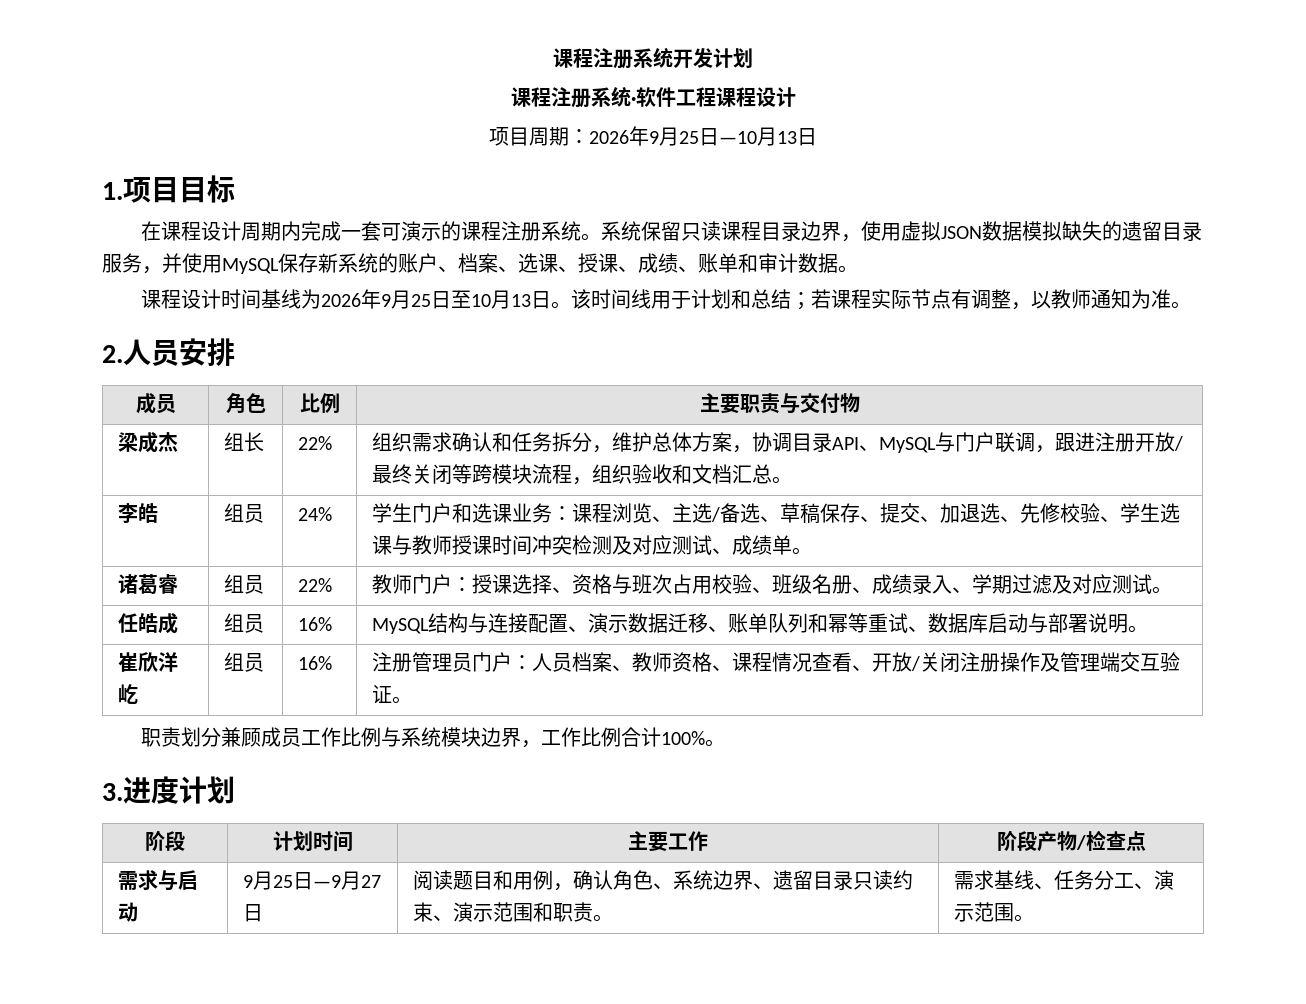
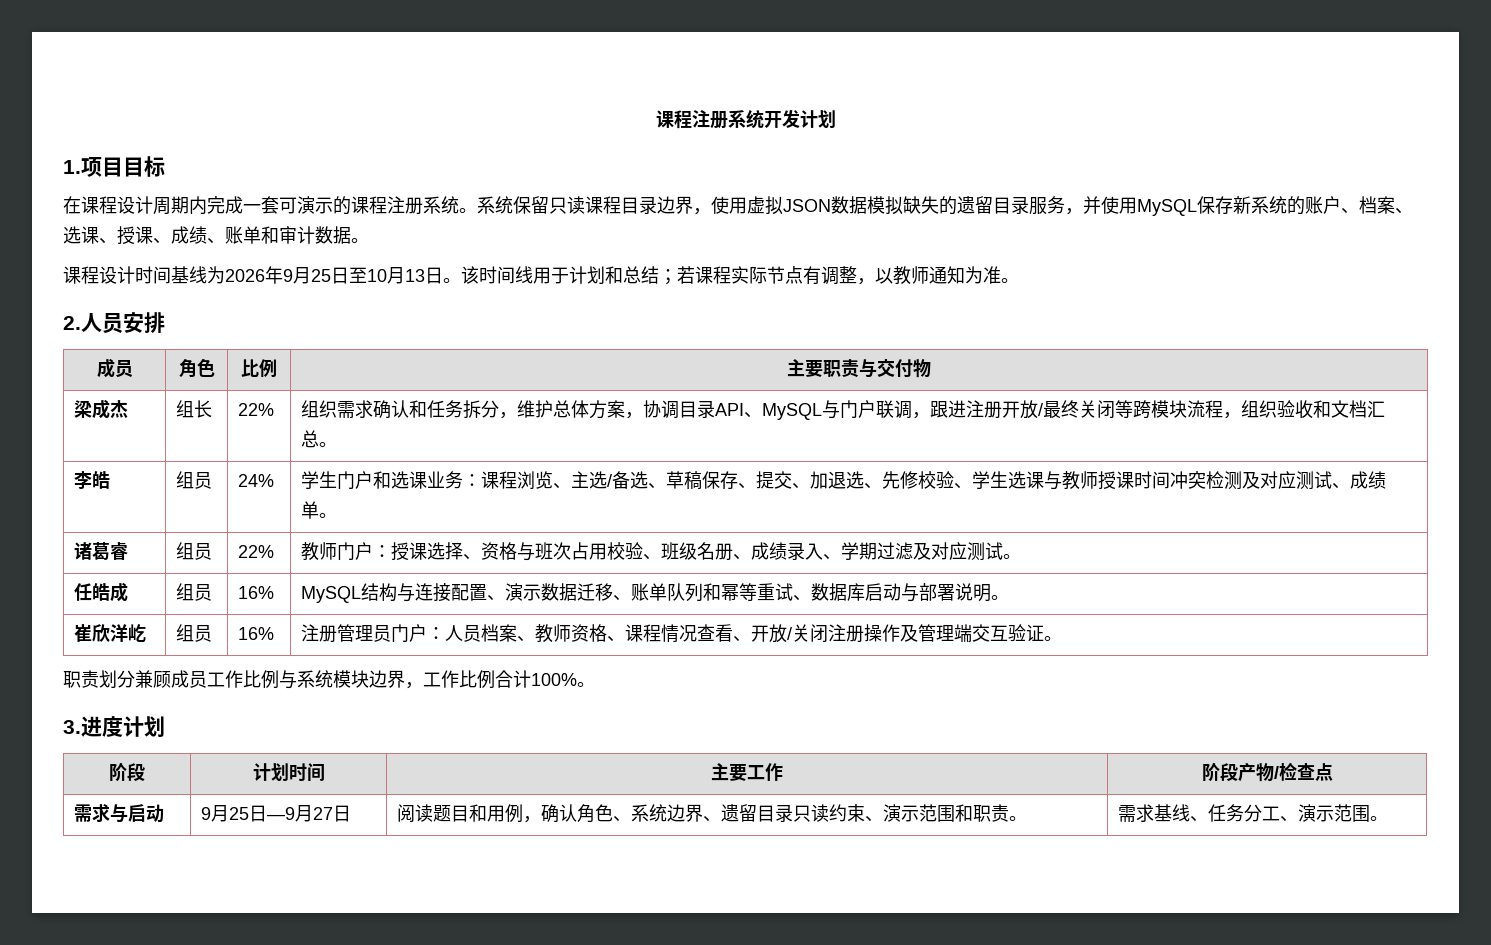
[510,86,796,108] [489,126,817,146] // 课程注册系统·软件工程课程设计 // 项目周期：2026年9月25日—10月13日 -> (836, 119) none

